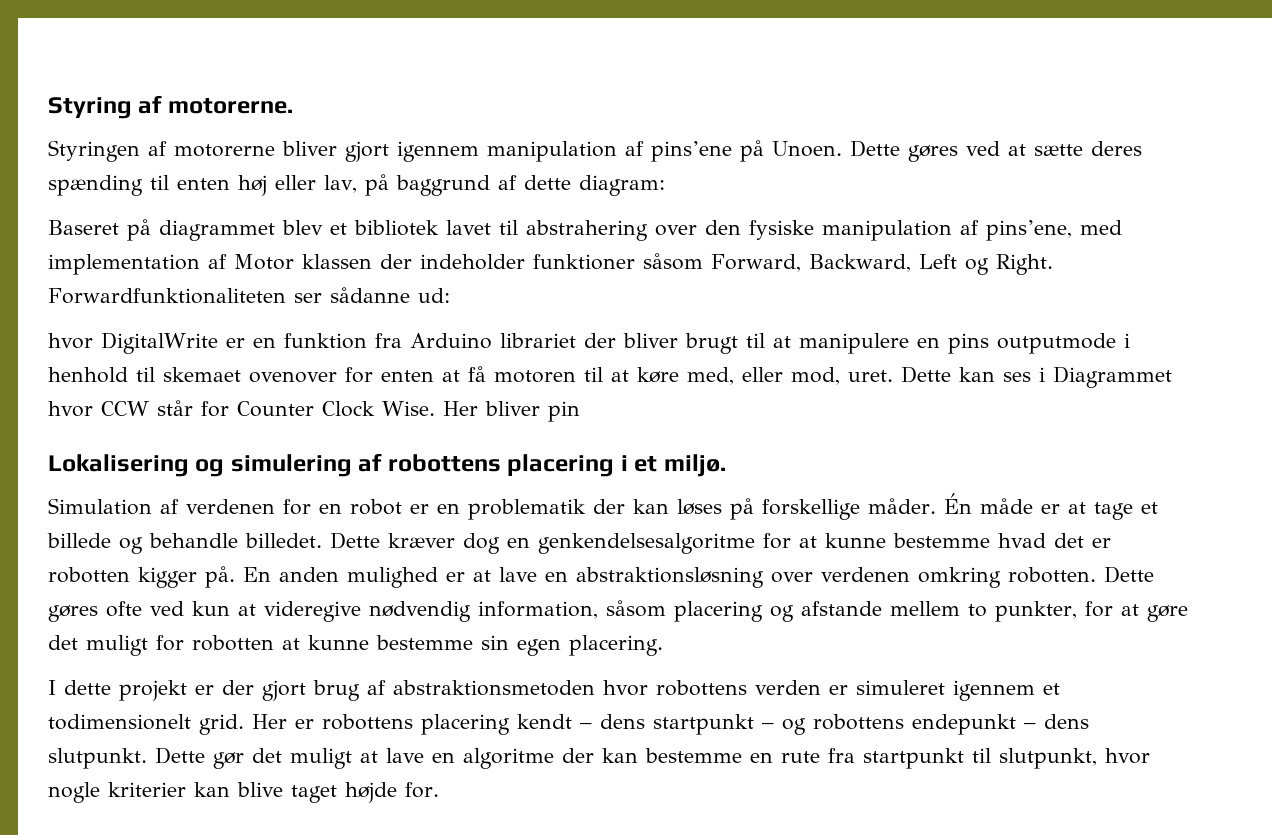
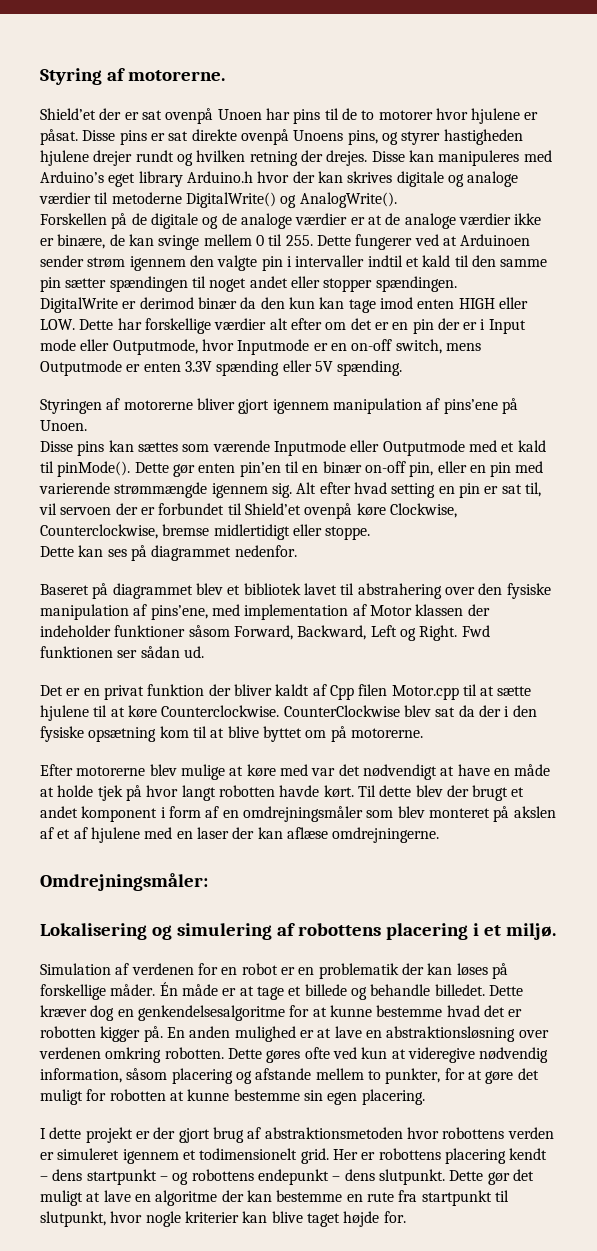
(293, 106) none -> [40,108,539,124] [40,129,523,145] [40,150,552,166] [40,171,519,187] [39,192,397,208] [40,213,542,229] [40,234,531,250] [40,255,548,271] [40,276,457,292] [40,297,528,313] [40,318,526,334] [40,339,481,355] [40,360,403,376] // Shield’et der er sat ovenpå Unoen har pins til de to motorer hvor hjulene er påsat. Disse pins er sat direkte ovenpå Unoens pins, og styrer hastigheden hjulene drejer rundt og hvilken retning der drejes. Disse kan manipuleres med Arduino’s eget library Arduino.h hvor der kan skrives digitale og analoge værdier til metoderne DigitalWrite() og AnalogWrite(). // Forskellen på de digitale og de analoge værdier er at de analoge værdier ikke er binære, de kan svinge mellem 0 til 255. Dette fungerer ved at Arduinoen sender strøm igennem den valgte pin i intervaller indtil et kald til den samme pin sætter spændingen til noget andet eller stopper spændingen. // DigitalWrite er derimod binær da den kun kan tage imod enten HIGH eller LOW. Dette har forskellige værdier alt efter om det er en pin der er i Input mode eller Outputmode, hvor Inputmode er en on-off switch, mens Outputmode er enten 3.3V spænding eller 5V spænding.
[850,140,1142,162] [48,174,665,196] Dette gøres ved at sætte deres spænding til enten høj eller lav, på baggrund af dette diagram: -> [40,440,546,456] [40,461,544,477] [39,482,541,498] [39,503,457,519] [40,524,371,540] [40,545,297,561] // Disse pins kan sættes som værende Inputmode eller Outputmode med et kald til pinMode(). Dette gør enten pin’en til en binær on-off pin, eller en pin med varierende strømmængde igennem sig. Alt efter hvad setting en pin er sat til, vil servoen der er forbundet til Shield’et ovenpå køre Clockwise, Counterclockwise, bremse midlertidigt eller stoppe. // Dette kan ses på diagrammet nedenfor.
[48,287,450,304] [48,332,1130,354] [48,366,1172,388] [48,400,580,422] Forwardfunktionaliteten ser sådanne ud: // hvor DigitalWrite er en funktion fra Arduino librariet der bliver brugt til at manipulere en pins outputmode i henhold til skemaet ovenover for enten at få motoren til at køre med, eller mod, uret. Dette kan ses i Diagrammet hvor CCW står for Counter Clock Wise. Her bliver pin -> [461,625,490,637] [40,646,204,658] [40,684,532,700] [40,705,537,721] [40,726,423,742] [40,764,551,780] [40,785,525,801] [40,806,556,822] [40,827,440,843] [40,873,208,891] Fwd funktionen ser sådan ud. // Det er en privat funktion der bliver kaldt af Cpp filen Motor.cpp til at sætte hjulene til at køre Counterclockwise. CounterClockwise blev sat da der i den fysiske opsætning kom til at blive byttet om på motorerne. // Efter motorerne blev mulige at køre med var det nødvendigt at have en måde at holde tjek på hvor langt robotten havde kørt. Til dette blev der brugt et andet komponent i form af en omdrejningsmåler som blev monteret på akslen af et af hjulene med en laser der kan aflæse omdrejningerne. // Omdrejningsmåler:

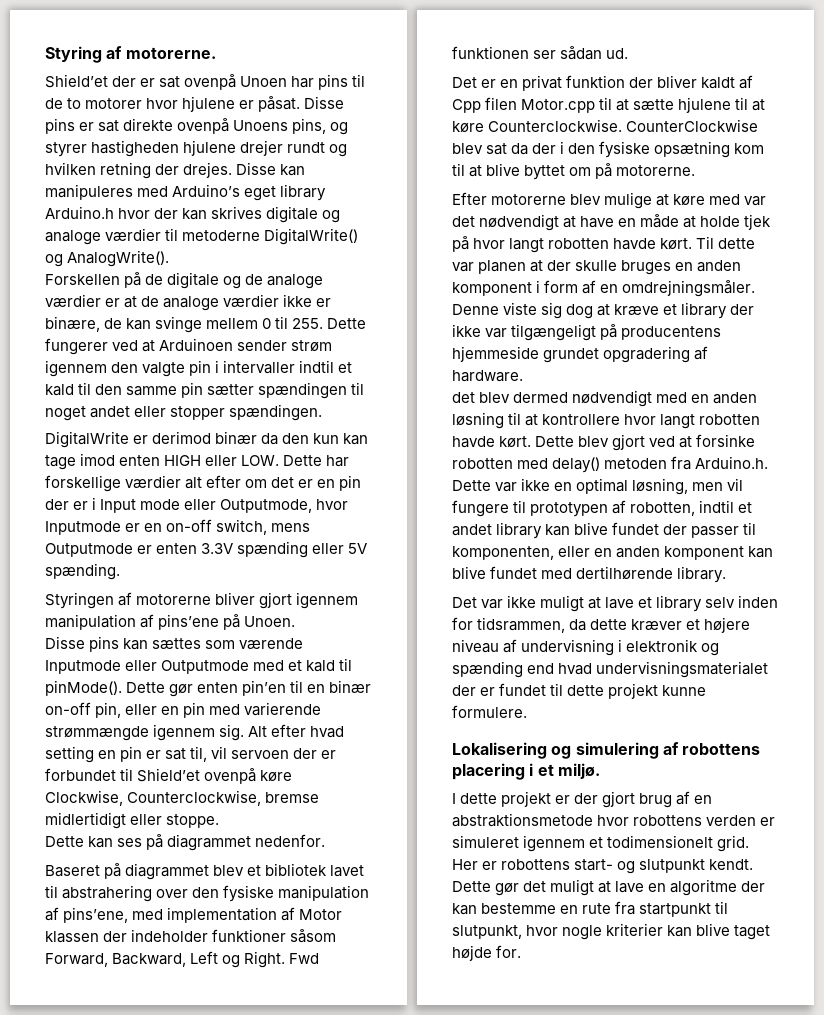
[415,785,525,801] [40,806,78,818] blev der brugt et andet -> [452,260,742,275] var planen at der skulle bruges en anden
[242,806,556,822] [40,827,440,843] [40,873,208,891] omdrejningsmåler som blev monteret på akslen af et af hjulene med en laser der kan aflæse omdrejningerne. // Omdrejningsmåler: -> [622,280,756,297] [452,302,755,319] [452,324,722,341] [452,346,709,363] [452,370,523,382] [452,390,758,407] [452,412,761,429] [452,434,756,451] [452,456,769,473] [452,478,744,495] [452,500,753,517] [452,522,757,539] [452,546,774,560] [452,566,727,583] [452,595,779,612] [452,617,751,633] [452,639,720,656] [452,661,769,678] [452,683,707,699] [452,705,527,718] omdrejningsmåler. Denne viste sig dog at kræve et library der ikke var tilgængeligt på producentens hjemmeside grundet opgradering af hardware. // det blev dermed nødvendigt med en anden løsning til at kontrollere hvor langt robotten havde kørt. Dette blev gjort ved at forsinke robotten med delay() metoden fra Arduino.h. Dette var ikke en optimal løsning, men vil fungere til prototypen af robotten, indtil et andet library kan blive fundet der passer til komponenten, eller en anden komponent kan blive fundet med dertilhørende library. // Det var ikke muligt at lave et library selv inden for tidsrammen, da dette kræver et højere niveau af undervisning i elektronik og spænding end hvad undervisningsmaterialet der er fundet til dette projekt kunne formulere.
[40,963,508,979] [40,982,523,1000] [40,1005,523,1021] [40,1026,549,1042] [39,1047,549,1063] [40,1068,539,1084] [40,1089,425,1105] // Simulation af verdenen for en robot er en problematik der kan løses på forskellige måder. Én måde er at tage et billede og behandle billedet. Dette kræver dog en genkendelsesalgoritme for at kunne bestemme hvad det er robotten kigger på. En anden mulighed er at lave en abstraktionsløsning over verdenen omkring robotten. Dette gøres ofte ved kun at videregive nødvendig information, såsom placering og afstande mellem to punkter, for at gøre det muligt for robotten at kunne bestemme sin egen placering. -> (600, 771) none
[264,1127,403,1139] abstraktionsmetoden -> [694,795,713,804] [452,813,593,827] en abstraktionsmetode
[444,1148,548,1164] [40,1169,445,1185] placering kendt – dens startpunkt – og robottens endepunkt – dens slutpunkt. -> [574,859,754,874] start- og slutpunkt kendt.

